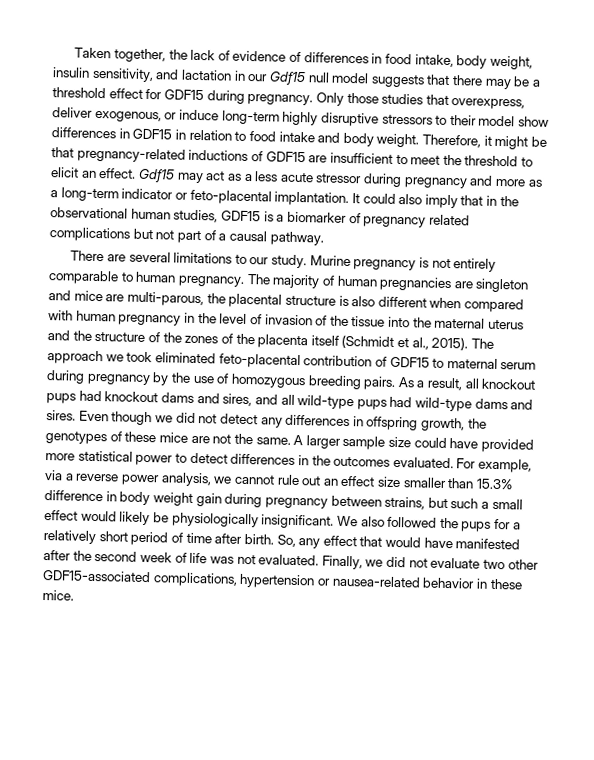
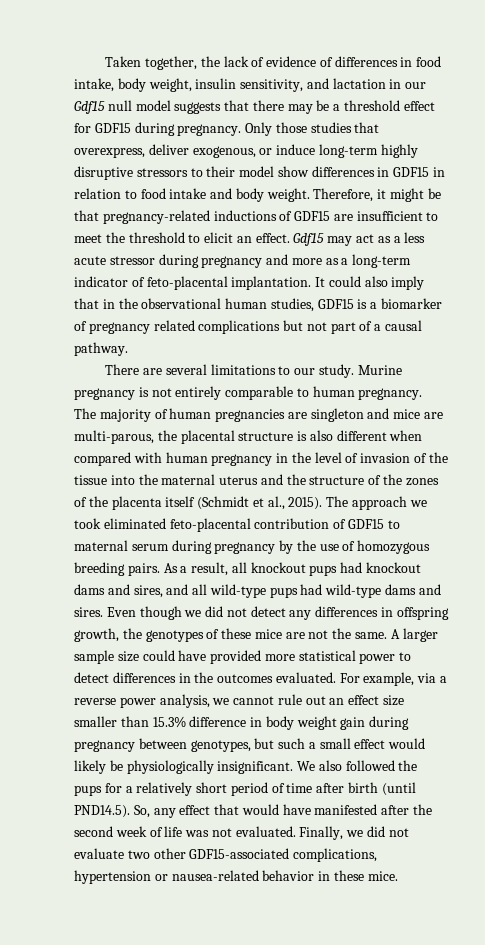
[174,192,188,200] or -> [131,277,145,287] of
[384,496,426,510] strains, -> [190,740,251,752] genotypes,
[243,533,274,545] birth. -> [348,782,416,796] [74,805,130,818] birth (until PND14.5).

